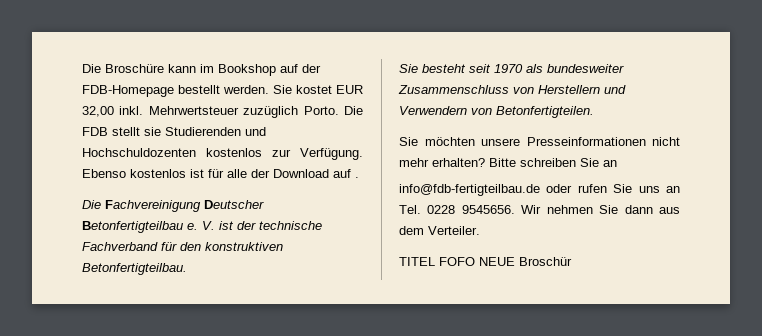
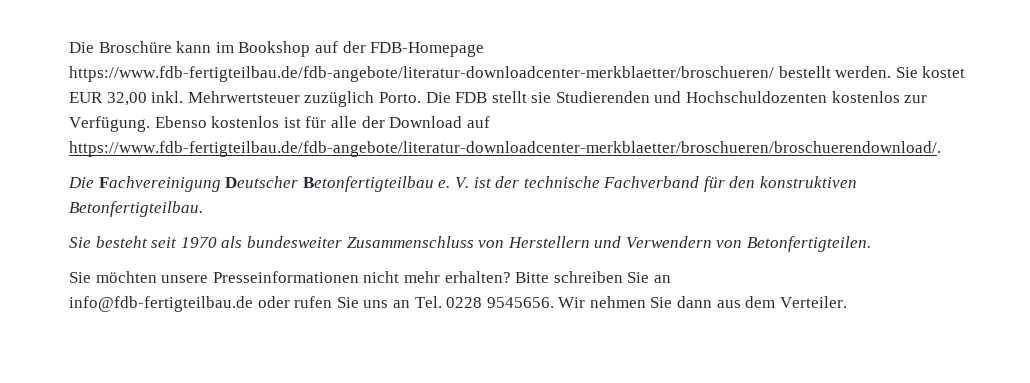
(174, 91) none -> [69,66,774,82] https://www.fdb-fertigteilbau.de/fdb-angebote/literatur-downloadcenter-merkblaetter/broschueren/
[355,177,359,178] . -> [69,141,941,157] https://www.fdb-fertigteilbau.de/fdb-angebote/literatur-downloadcenter-merkblaetter/broschueren/broschuerendownload/.
[399,257,572,266] // TITEL FOFO NEUE Broschür -> (847, 302) none

